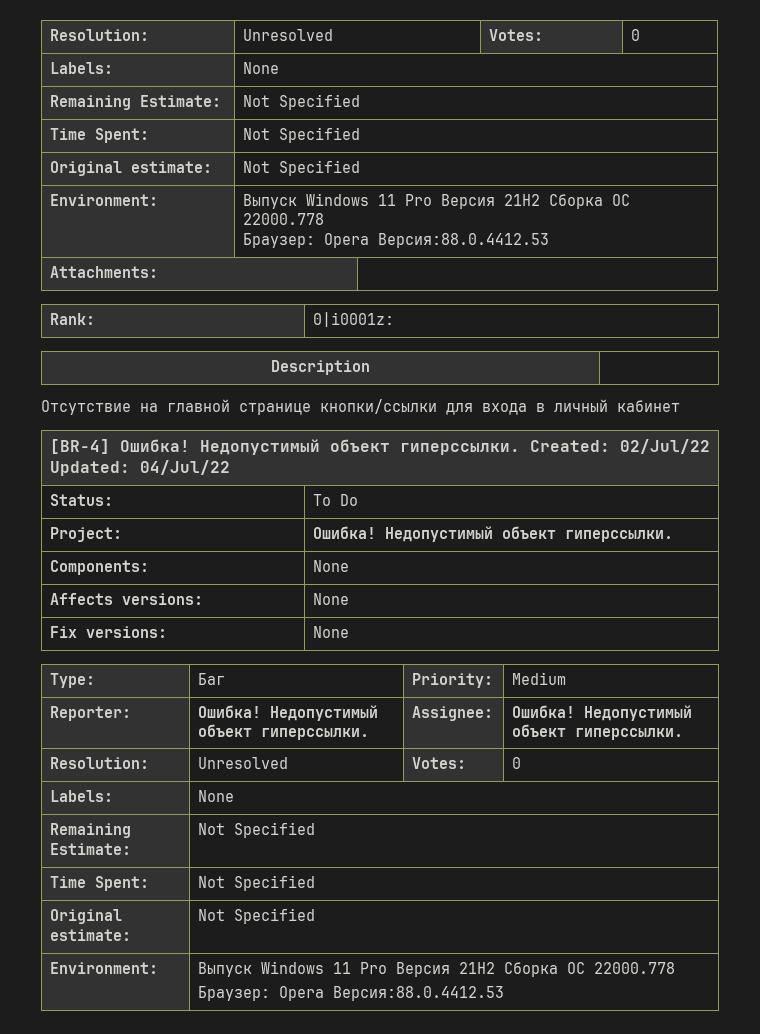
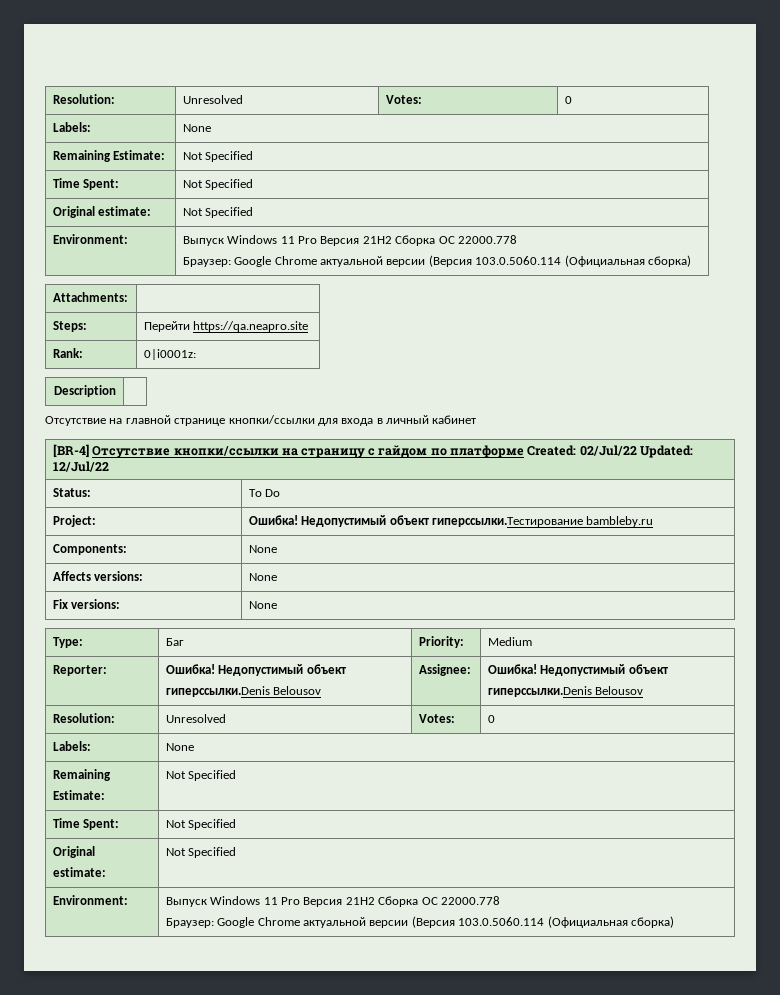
[323,233,549,248] [49,266,158,278] Opera Версия:88.0.4412.53 // Attachments: | -> [234,255,691,267] [52,292,128,302] [52,321,87,332] [143,321,309,332] Google Chrome актуальной версии (Версия 103.0.5060.114 (Официальная сборка) // Attachments: | // Steps: | Перейти https://qa.neapro.site
[119,439,520,455] Ошибка! Недопустимый объект гиперссылки. -> [92,445,524,458] Отсутствие кнопки/ссылки на страницу с гайдом по платформе
[139,460,230,475] 04/Jul/22 -> [52,461,109,472] 12/Jul/22
[564,530,673,542] гиперссылки. -> [432,516,654,527] гиперссылки.Тестирование bambleby.ru
[260,728,369,740] гиперссылки. -> [165,686,322,697] гиперссылки.Denis Belousov
[574,728,683,740] гиперссылки. -> [487,686,644,697] гиперссылки.Denis Belousov
[278,986,504,1001] Opera Версия:88.0.4412.53 -> [217,916,674,928] Google Chrome актуальной версии (Версия 103.0.5060.114 (Официальная сборка)

